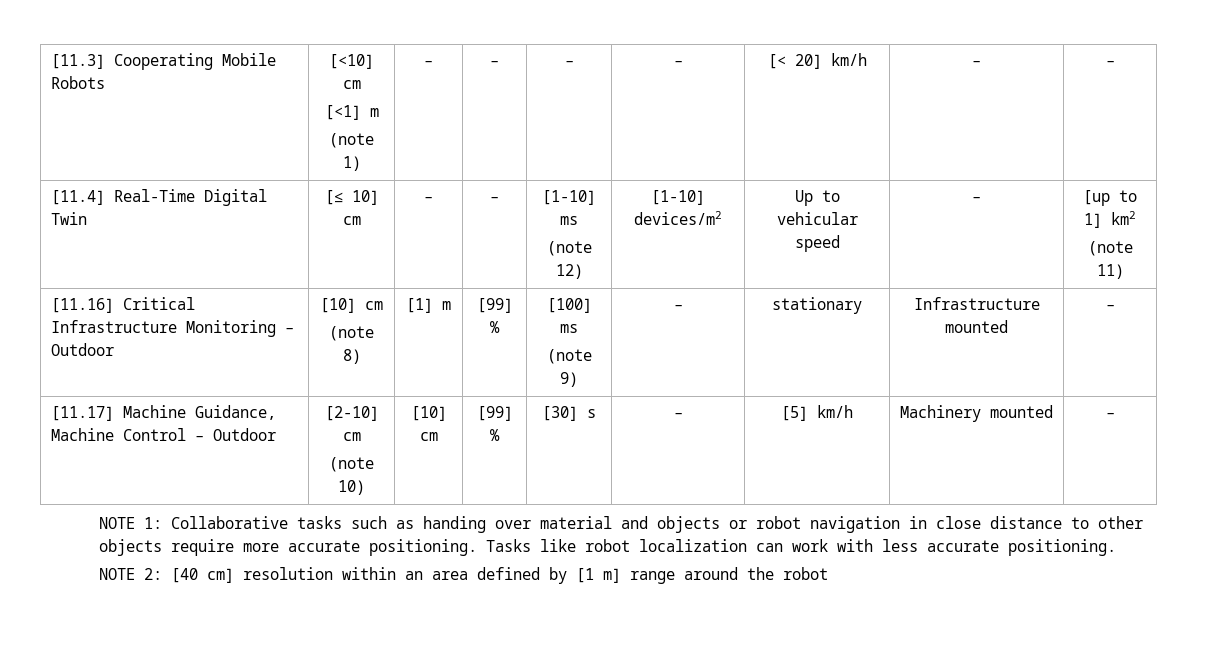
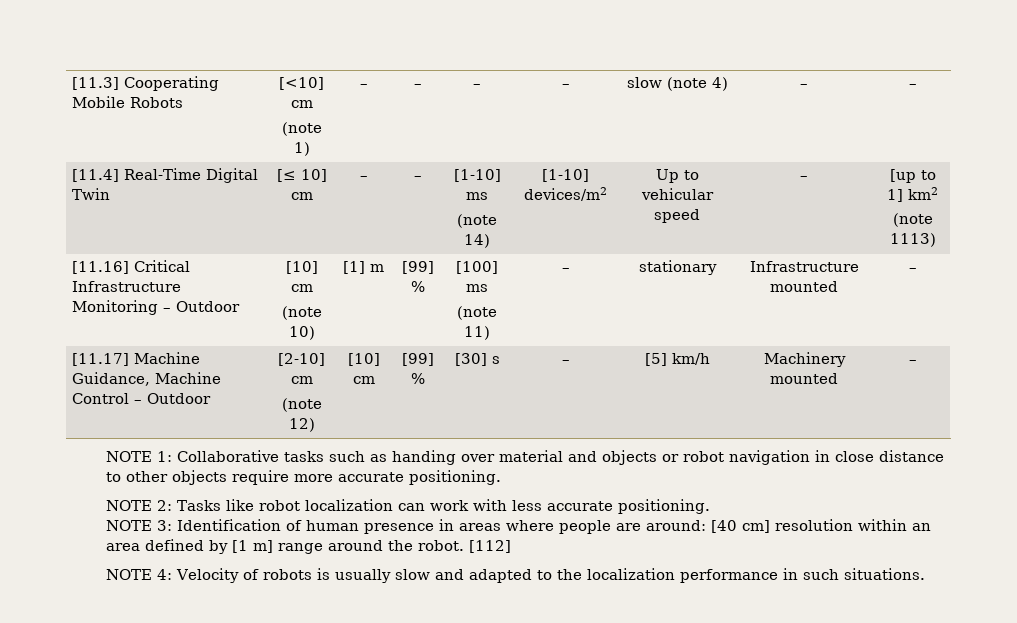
[324,105,379,120] // [<1] m -> (313, 104) none
[767,53,867,69] [< 20] km/h -> [626,77,728,91] slow (note 4)
[555,264,583,279] 12) -> [464,234,490,248] 14)
[1096,264,1124,279] 11) -> [889,233,936,247] 1113)
[342,349,361,364] 8) -> [288,326,315,340] 10)
[560,372,578,387] 9) -> [464,326,490,340] 11)
[338,480,365,495] 10) -> [288,418,315,432] 12)
(477, 547) none -> [105,500,172,511] // NOTE 2:
[143,568,162,580] 2: -> [156,519,706,534] 3: Identification of human presence in areas where people are around:
[782,567,828,580] robot -> [417,540,511,553] [105,568,925,583] robot. [112] // NOTE 4: Velocity of robots is usually slow and adapted to the localization performance in such situations.

